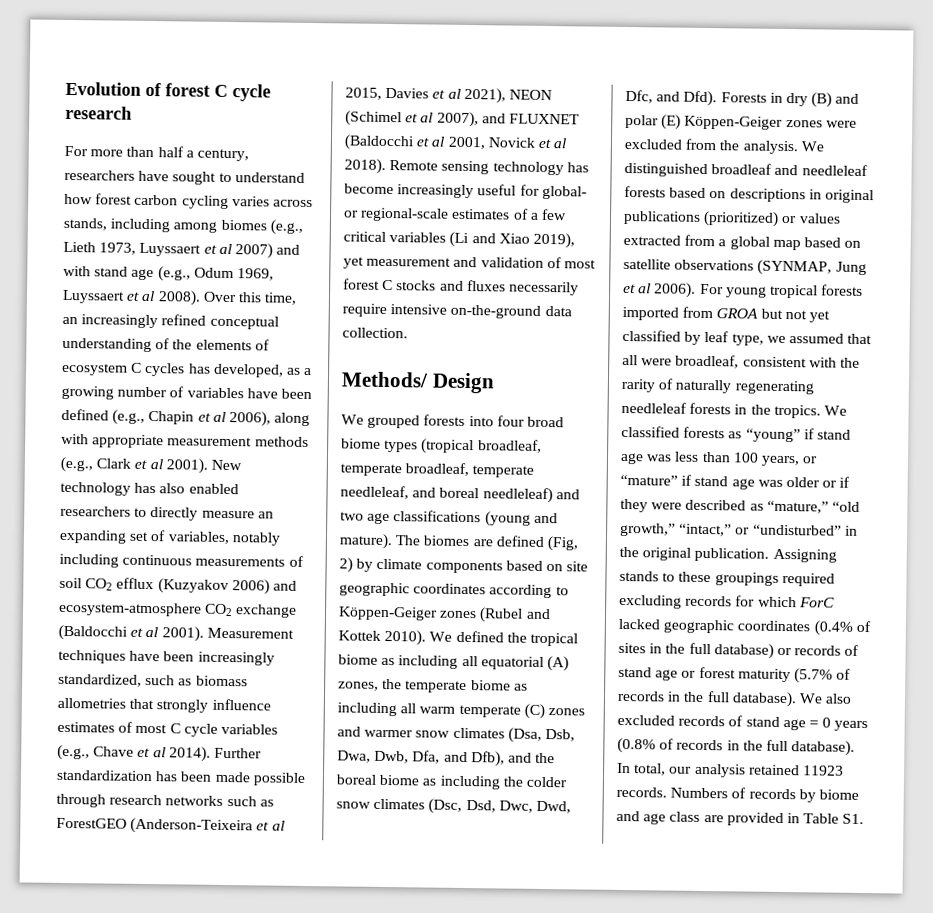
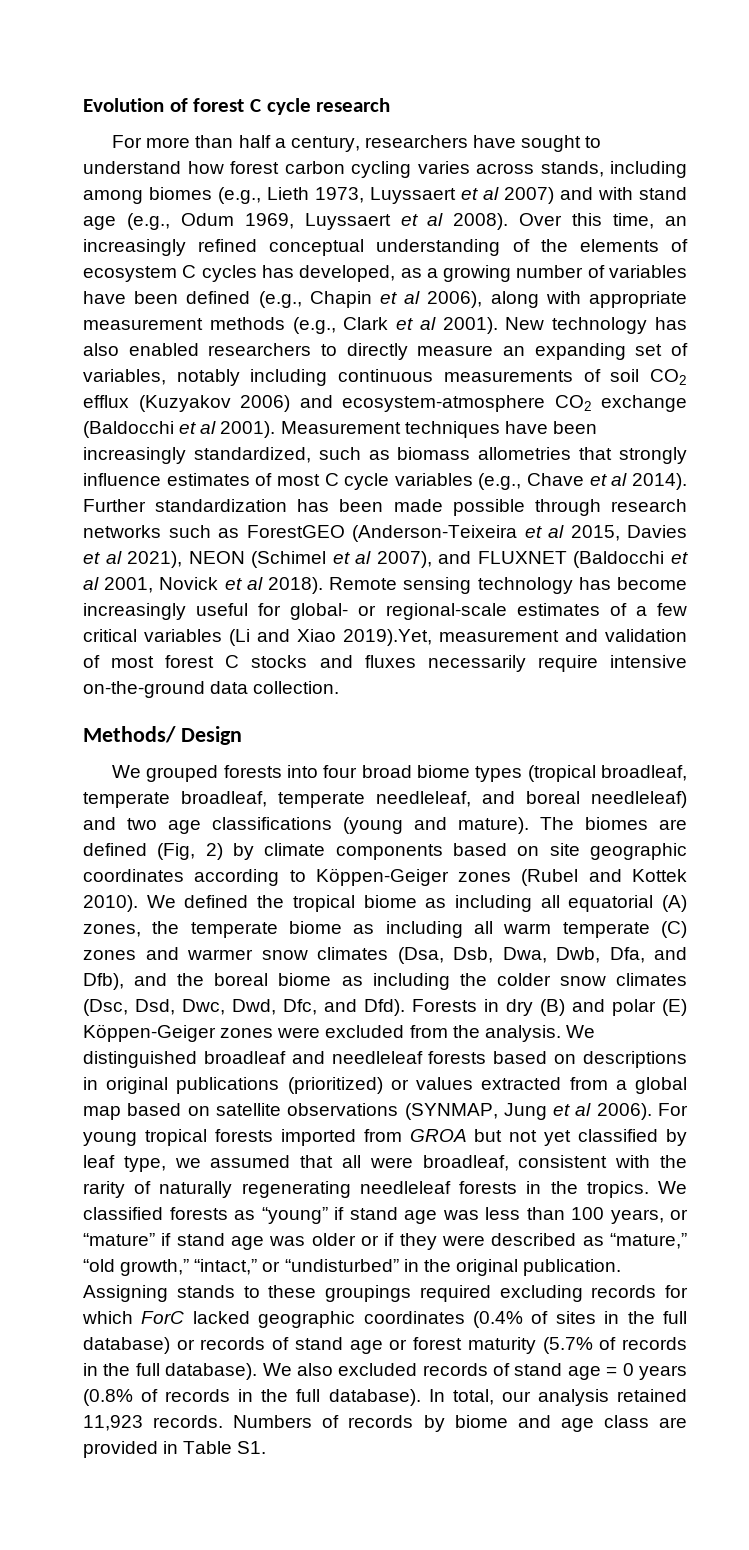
[532,232,575,249] [343,256,364,269] 2019), yet -> [343,629,432,646] 2019).Yet,
[802,765,844,776] 11923 -> [83,1415,143,1431] 11,923

